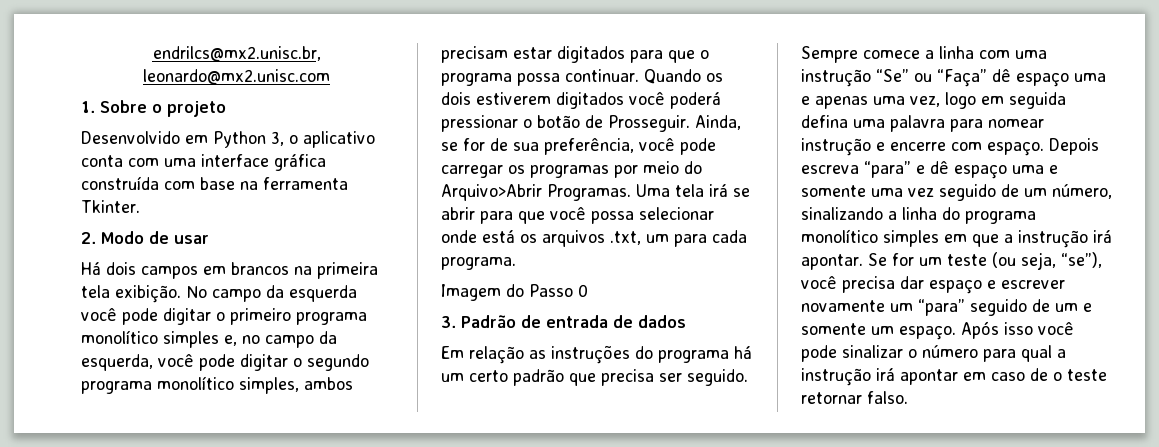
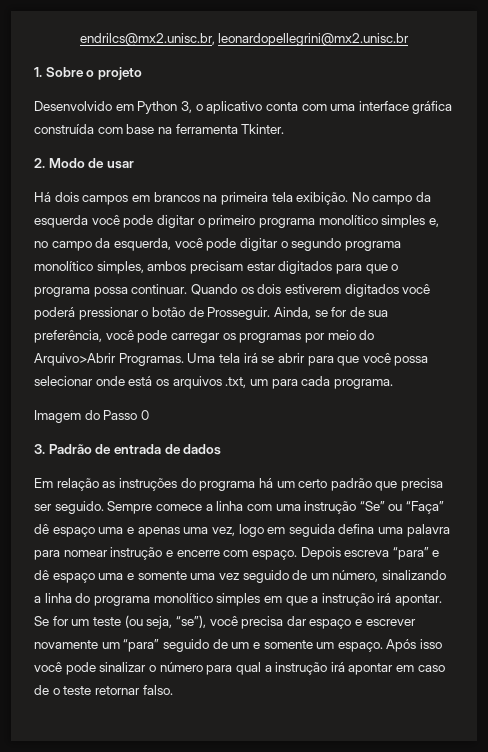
[143,69,330,85] leonardo@mx2.unisc.com -> [218,33,410,46] leonardopellegrini@mx2.unisc.br

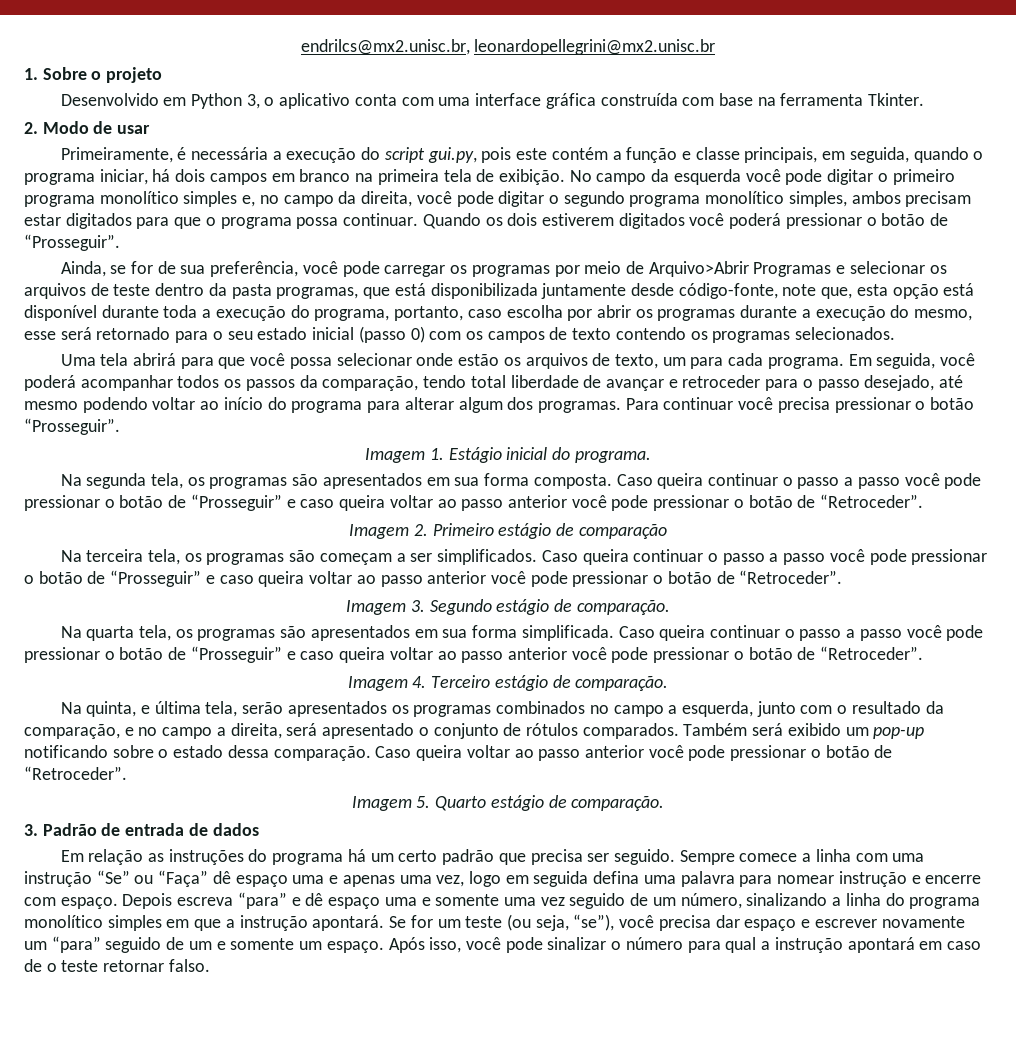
[34,192,51,202] Há -> [60,147,984,163] [24,169,171,185] Primeiramente, é necessária a execução do script gui.py, pois este contém a função e classe principais, em seguida, quando o programa iniciar, há
[153,192,200,202] brancos -> [299,169,351,182] branco
(293, 197) none -> [476,169,495,182] de
[113,238,171,251] esquerda, -> [361,191,413,207] direita,
[207,307,271,320] Prosseguir. -> [24,234,120,251] “Prosseguir”. //
[359,330,375,340] [34,353,305,366] do Arquivo>Abrir Programas. Uma tela irá se abrir -> [625,261,947,277] [24,283,975,299] [24,305,973,321] [24,326,896,343] [60,353,176,366] de Arquivo>Abrir Programas e selecionar os arquivos de teste dentro da pasta programas, que está disponibilizada juntamente desde código-fonte, note que, esta opção está disponível durante toda a execução do programa, portanto, caso escolha por abrir os programas durante a execução do mesmo, esse será retornado para o seu estado inicial (passo 0) com os campos de texto contendo os programas selecionados. // Uma tela abrirá
[128,376,247,389] está os arquivos .txt, -> [458,353,658,369] estão os arquivos de texto,
[34,410,149,423] // Imagem do Passo 0 -> [848,353,976,369] [24,375,964,391] [24,397,975,413] [24,418,120,435] [365,447,651,463] [60,473,982,489] [24,494,924,511] [349,523,667,539] [60,549,988,565] [24,570,843,587] [346,599,670,615] [60,625,984,641] [24,646,924,663] [347,675,669,691] [60,701,944,717] [24,723,925,739] [24,745,893,761] [24,766,127,780] [351,795,665,811] Em seguida, você poderá acompanhar todos os passos da comparação, tendo total liberdade de avançar e retroceder para o passo desejado, até mesmo podendo voltar ao início do programa para alterar algum dos programas. Para continuar você precisa pressionar o botão “Prosseguir”. // Imagem 1. Estágio inicial do programa. // Na segunda tela, os programas são apresentados em sua forma composta. Caso queira continuar o passo a passo você pode pressionar o botão de “Prosseguir” e caso queira voltar ao passo anterior você pode pressionar o botão de “Retroceder”. // Imagem 2. Primeiro estágio de comparação // Na terceira tela, os programas são começam a ser simplificados. Caso queira continuar o passo a passo você pode pressionar o botão de “Prosseguir” e caso queira voltar ao passo anterior você pode pressionar o botão de “Retroceder”. // Imagem 3. Segundo estágio de comparação. // Na quarta tela, os programas são apresentados em sua forma simplificada. Caso queira continuar o passo a passo você pode pressionar o botão de “Prosseguir” e caso queira voltar ao passo anterior você pode pressionar o botão de “Retroceder”. // Imagem 4. Terceiro estágio de comparação. // Na quinta, e última tela, serão apresentados os programas combinados no campo a esquerda, junto com o resultado da comparação, e no campo a direita, será apresentado o conjunto de rótulos comparados. Também será exibido um pop-up notificando sobre o estado dessa comparação. Caso queira voltar ao passo anterior você pode pressionar o botão de “Retroceder”. // Imagem 5. Quarto estágio de comparação.
[377,593,443,606] irá apontar. -> [312,915,385,931] apontará.
[420,639,443,649] isso -> [429,937,462,953] isso,
[330,662,394,675] irá apontar -> [847,937,915,953] apontará

